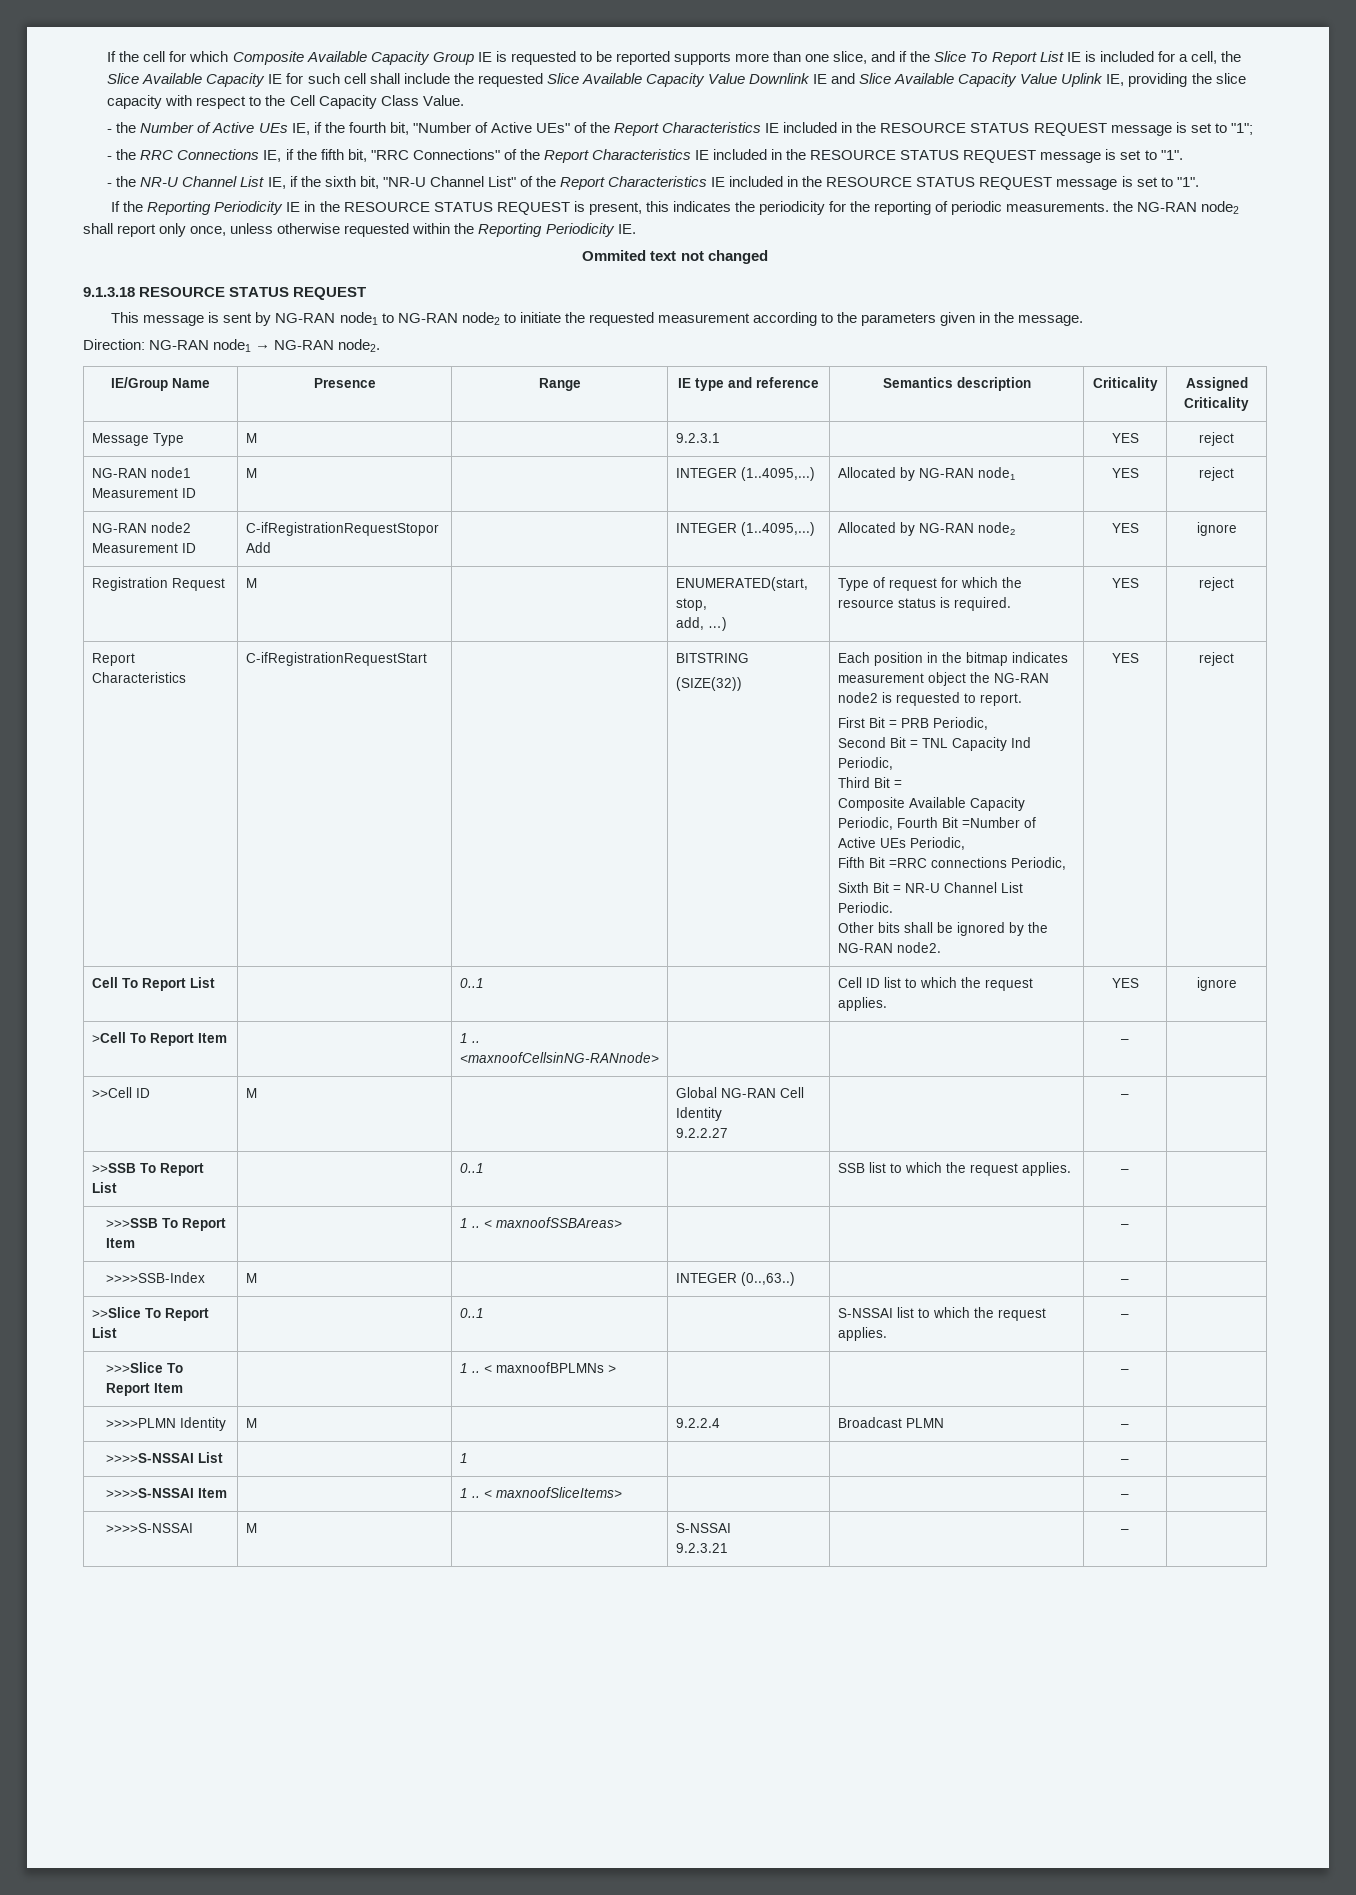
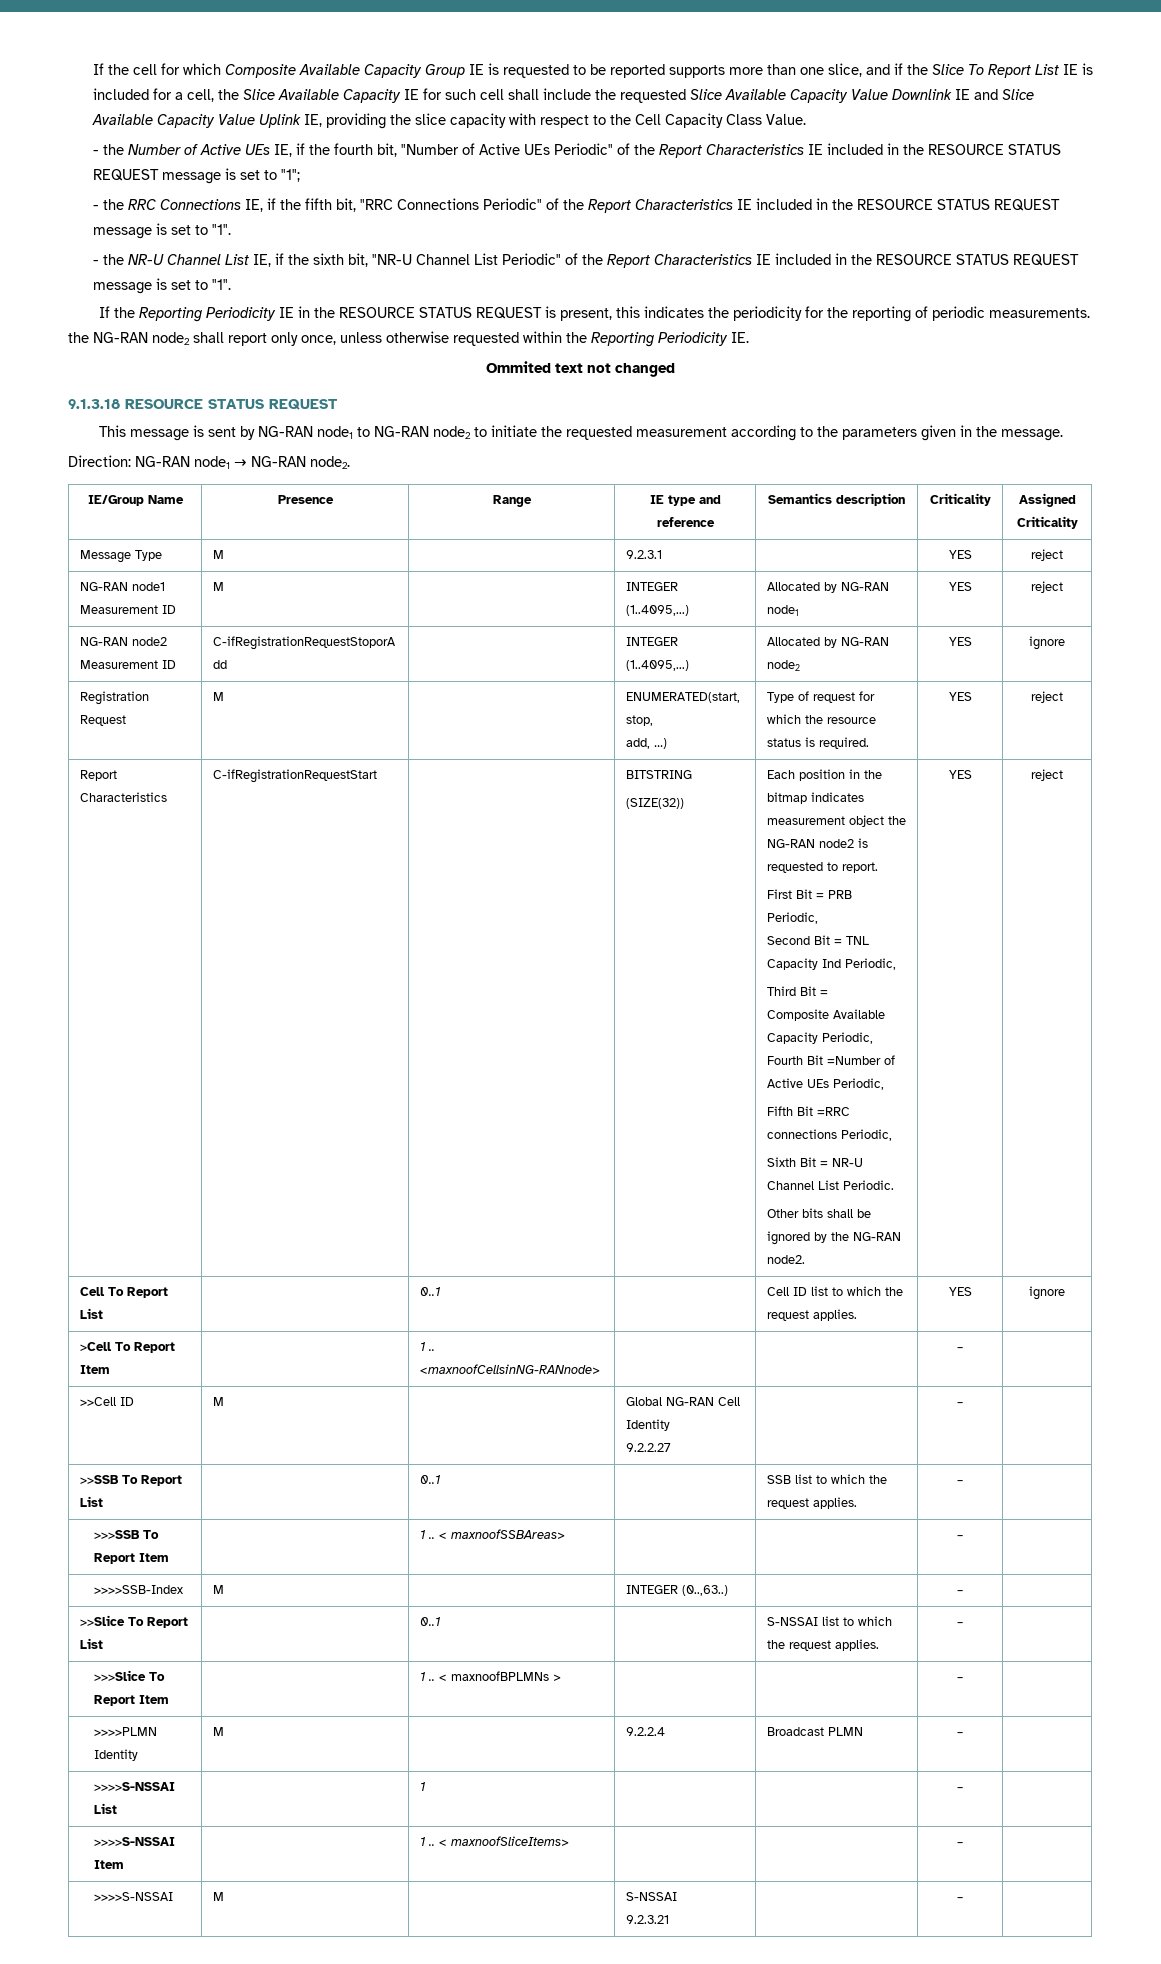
[535,123,570,133] UEs" -> [523,143,613,155] UEs Periodic"
[412,149,500,160] Connections" -> [396,198,542,210] Connections Periodic"
[487,176,516,187] List" -> [473,253,561,265] List Periodic"

